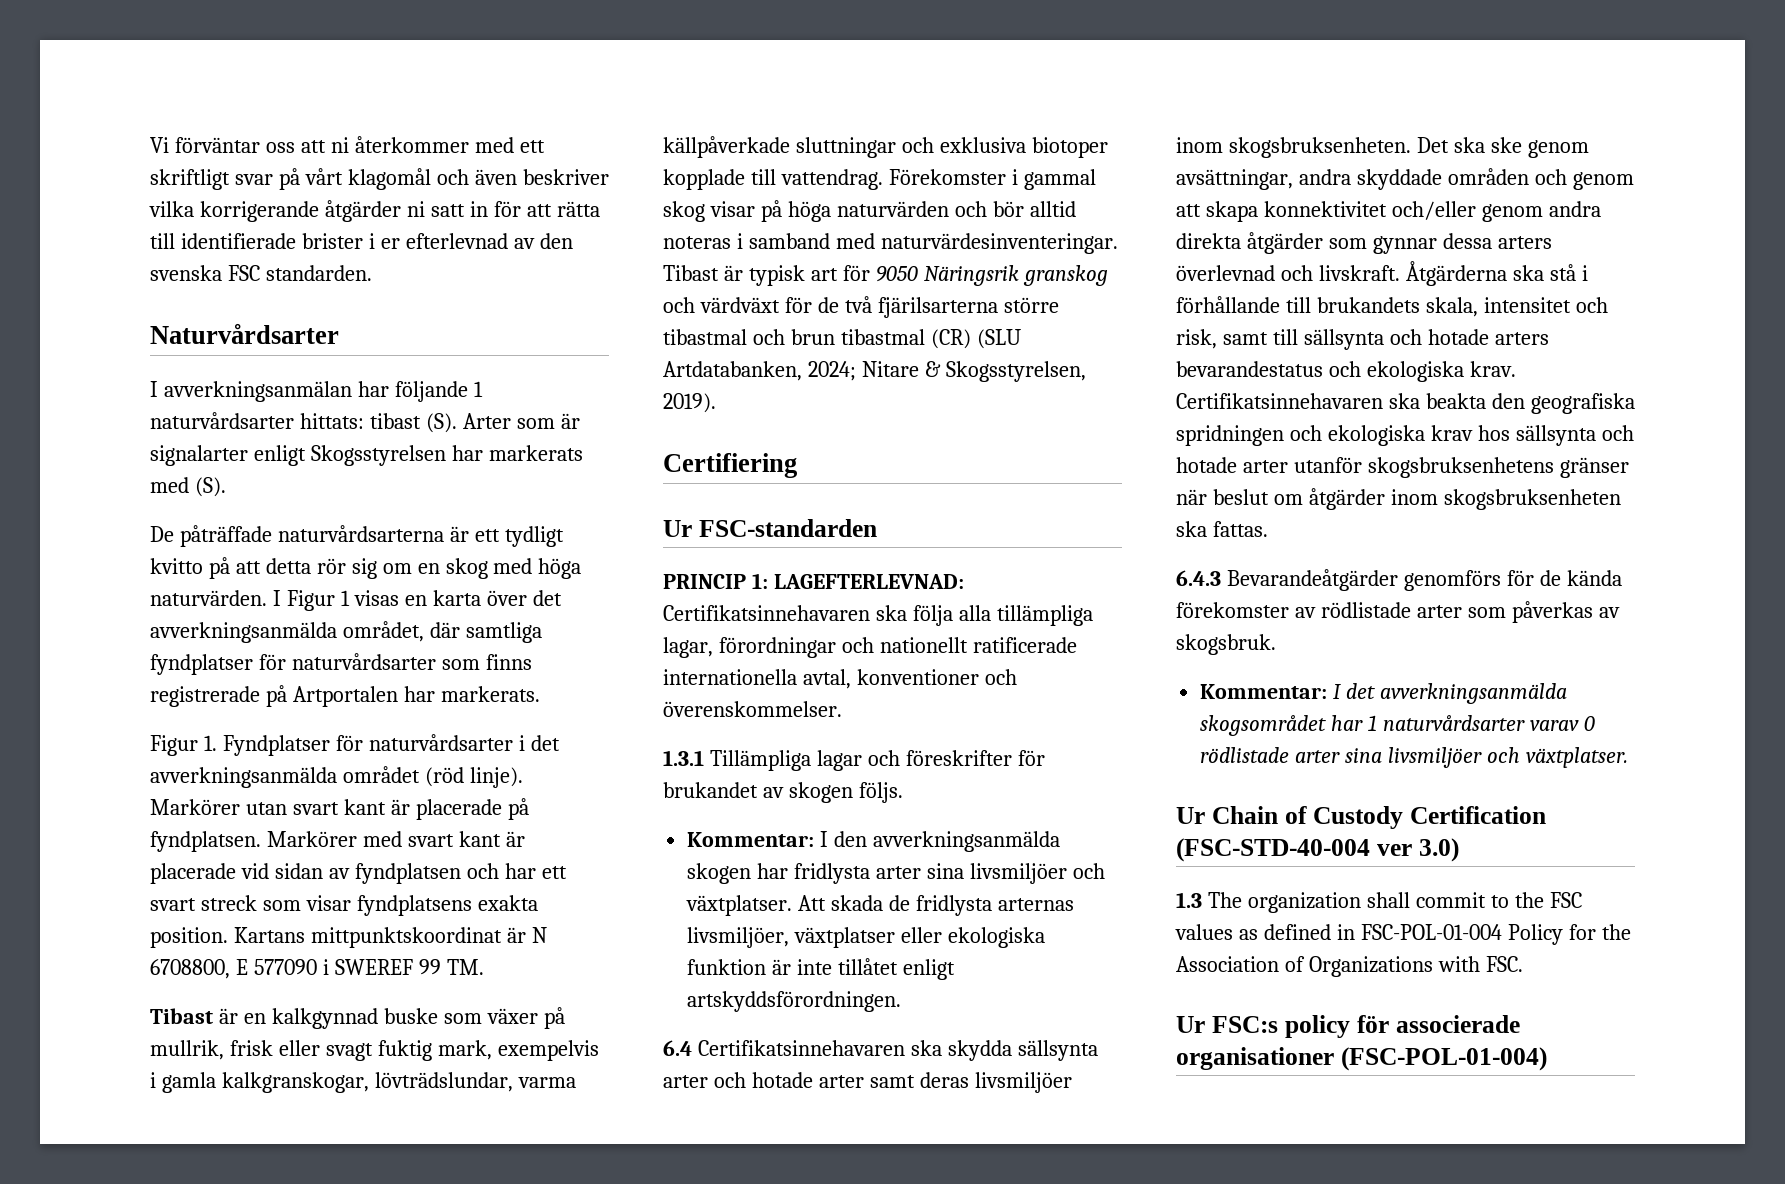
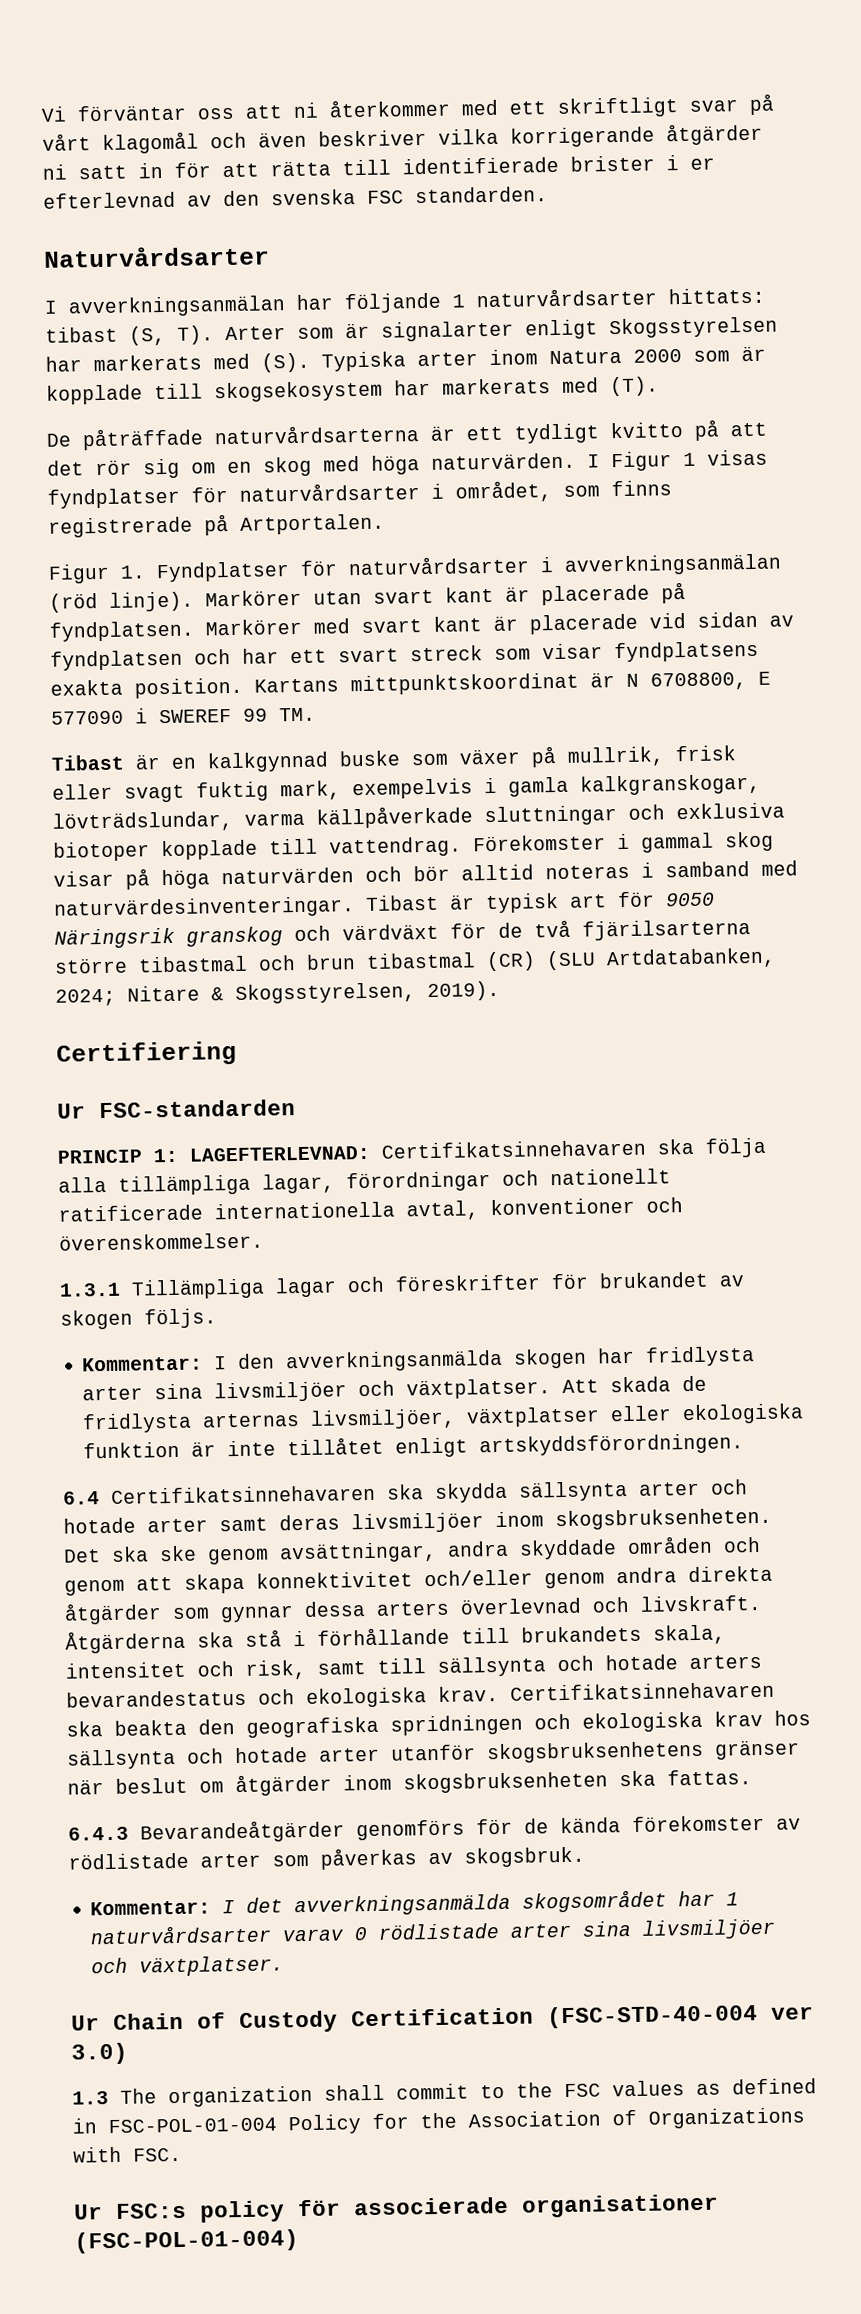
[425,413,457,433] (S). -> [129,325,214,346] (S, T).
(226, 487) none -> [321,345,766,372] [46,376,659,405] Typiska arter inom Natura 2000 som är kopplade till skogsekosystem har markerats med (T).
[265,558,311,574] detta -> [47,460,84,476] det
[404,590,562,606] [150,621,542,643] en karta över det avverkningsanmälda området, där samtliga -> (768, 457) none
(436, 661) none -> [431,480,552,503] i området,
[292,686,540,707] Artportalen har markerats. -> [240,513,385,535] Artportalen.
[530,735,560,751] [150,766,420,788] det avverkningsanmälda området -> [564,553,782,576] avverkningsanmälan

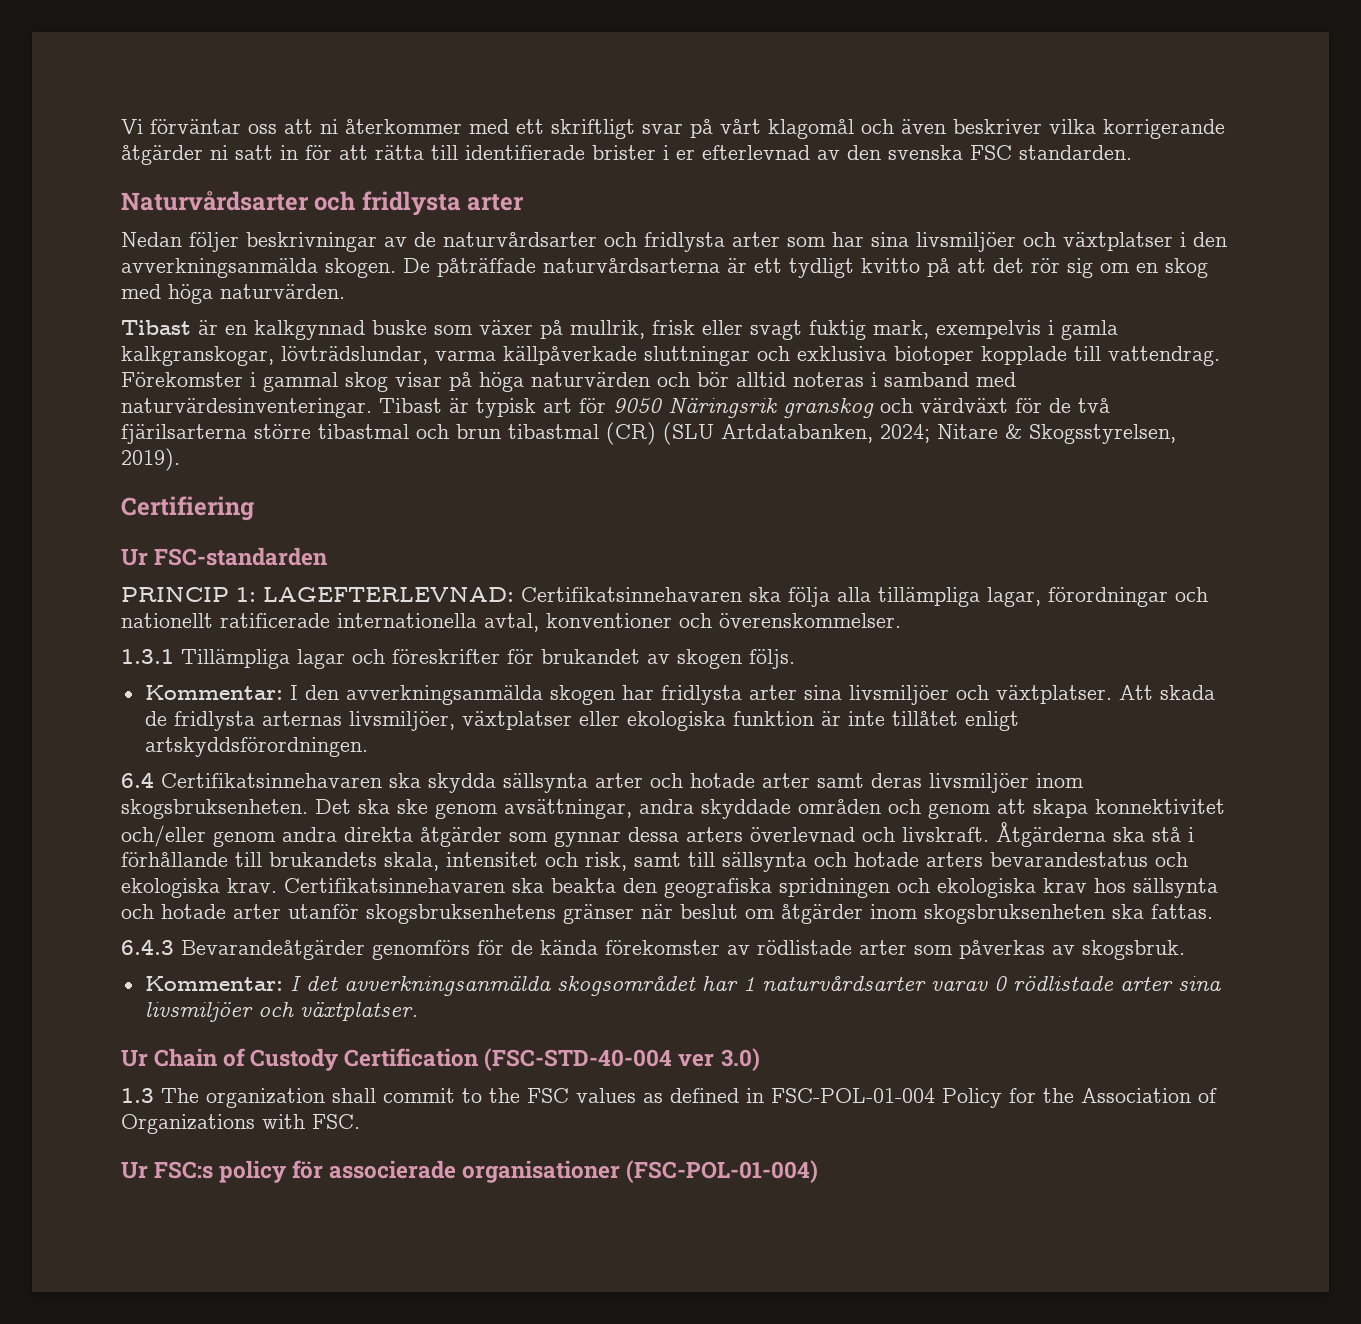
[44,287,765,318] [45,316,778,346] [45,345,766,373] [46,376,659,405] // I avverkningsanmälan har följande 1 naturvårdsarter hittats: tibast (S, T). Arter som är signalarter enligt Skogsstyrelsen har markerats med (S). Typiska arter inom Natura 2000 som är kopplade till skogsekosystem har markerats med (T). // -> [314,191,525,216] [121,232,1227,252] [121,258,396,278] och fridlysta arter // Nedan följer beskrivningar av de naturvårdsarter och fridlysta arter som har sina livsmiljöer och växtplatser i den avverkningsanmälda skogen.
[587,449,768,472] [47,480,672,509] [48,513,385,538] [48,553,782,584] [49,582,686,613] [49,611,794,642] [50,640,759,671] [50,671,771,699] [51,707,316,725] I Figur 1 visas fyndplatser för naturvårdsarter i området, som finns registrerade på Artportalen. // Figur 1. Fyndplatser för naturvårdsarter i avverkningsanmälan (röd linje). Markörer utan svart kant är placerade på fyndplatsen. Markörer med svart kant är placerade vid sidan av fyndplatsen och har ett svart streck som visar fyndplatsens exakta position. Kartans mittpunktskoordinat är N 6708800, E 577090 i SWEREF 99 TM. -> (345, 291) none

